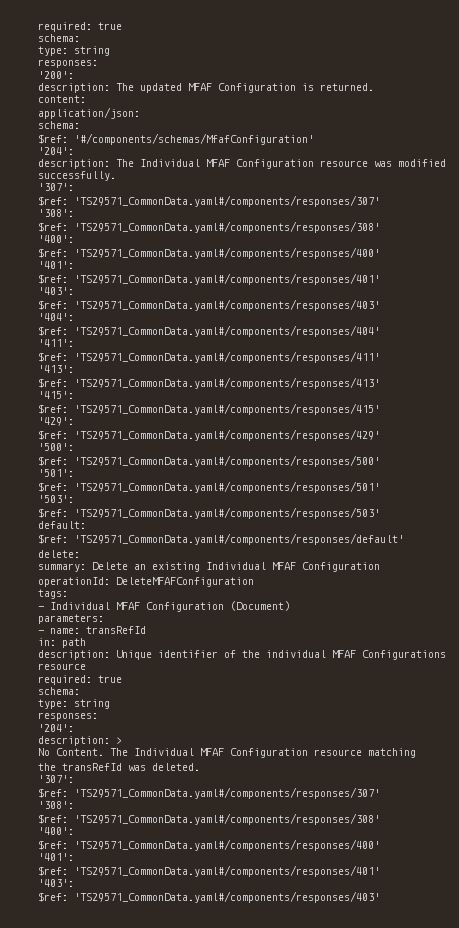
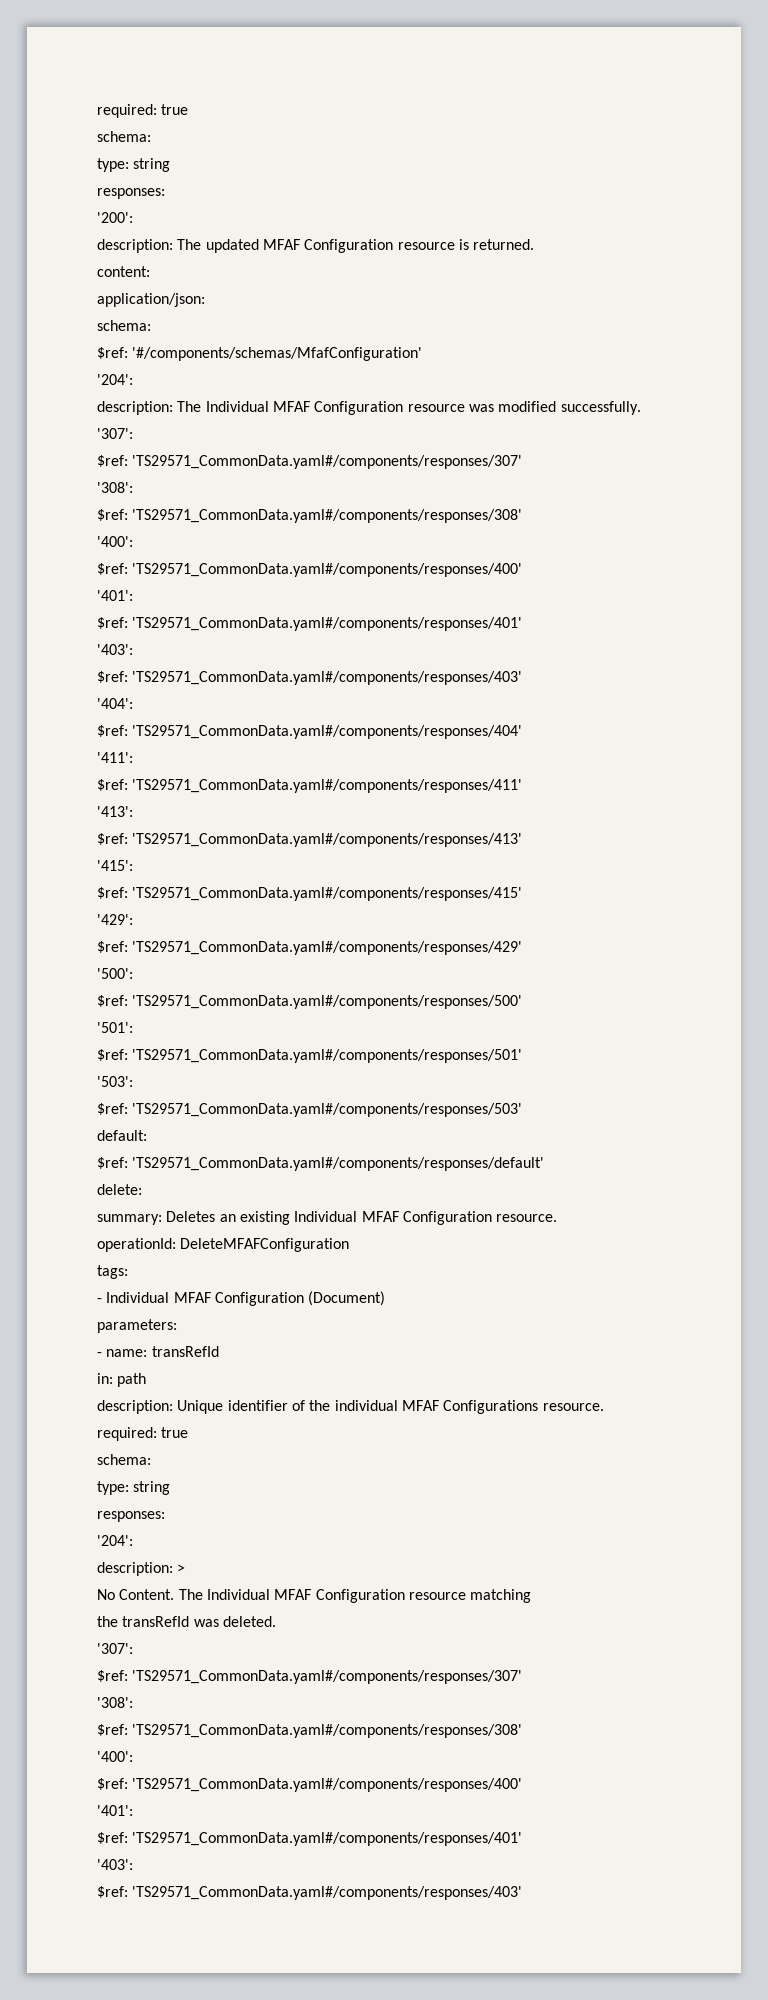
(296, 88) none -> [397,242,455,250] resource
[92,562,128,570] Delete -> [166,1211,216,1222] Deletes
(380, 567) none -> [496,1214,558,1222] resource.
[38,663,86,670] resource -> [542,1403,604,1411] resource.

